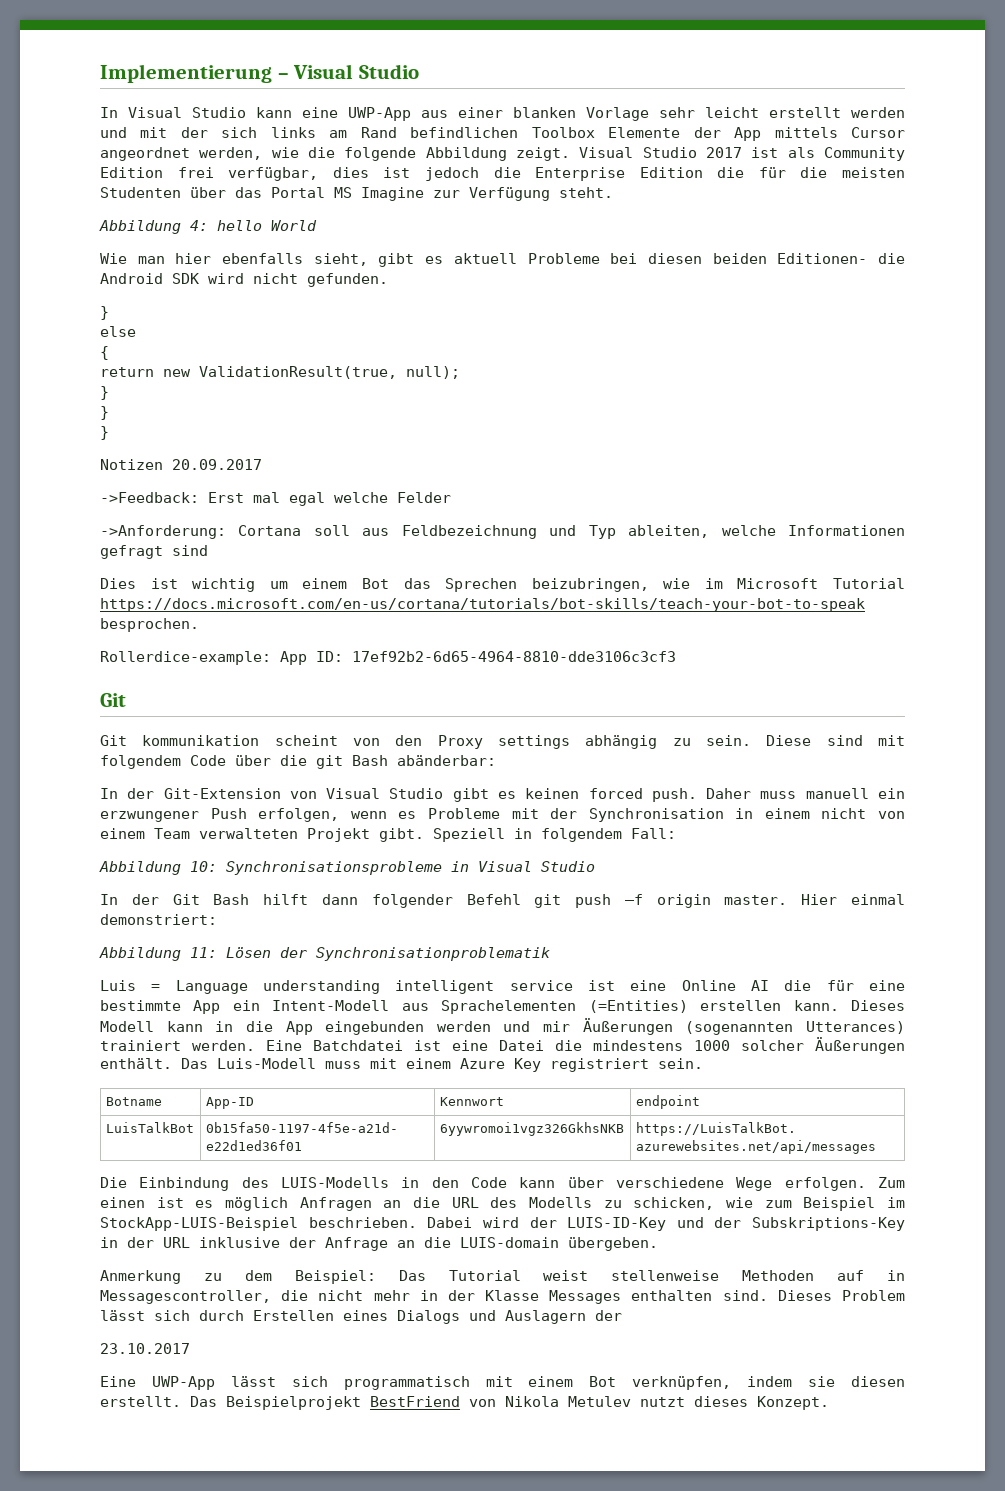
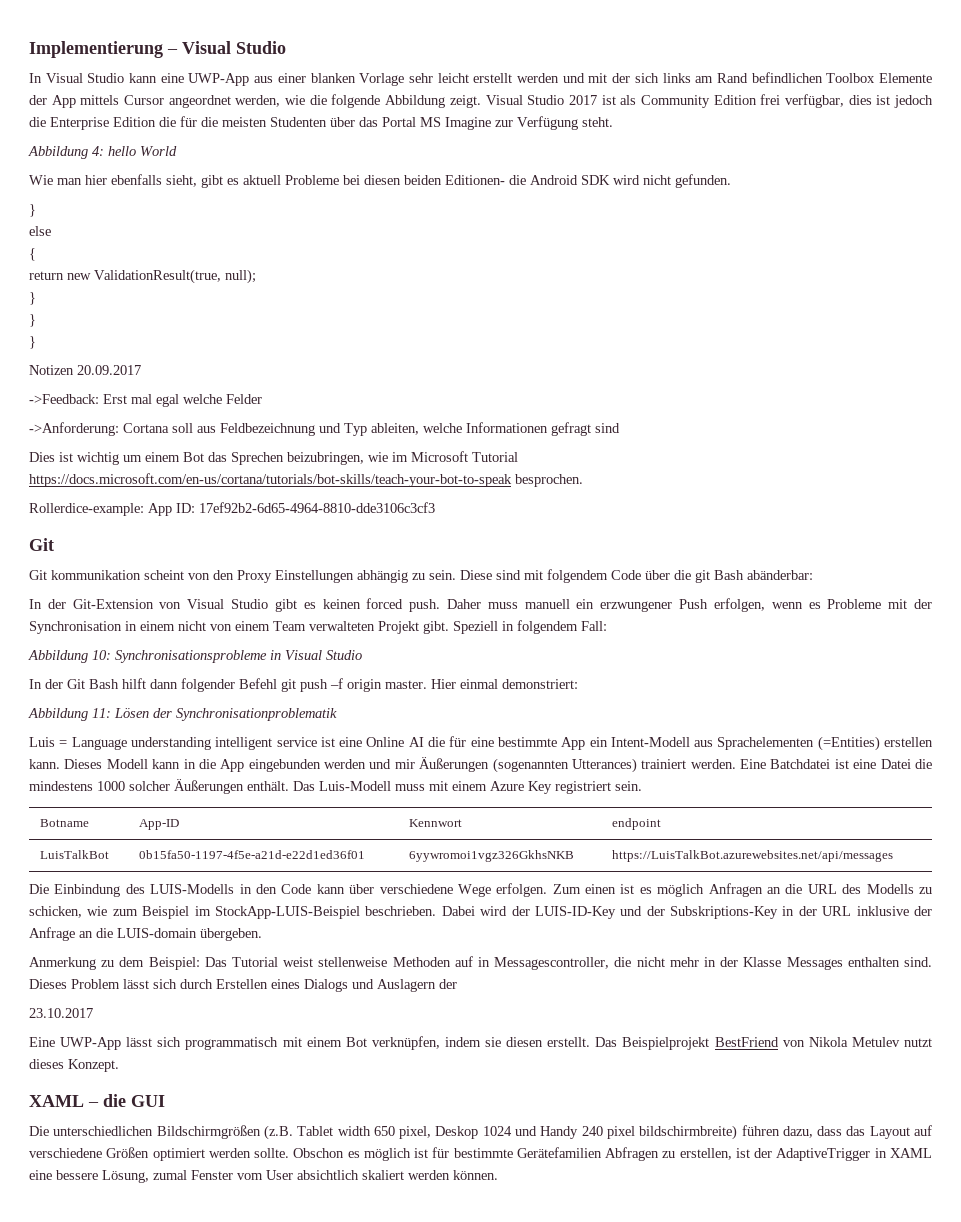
[497,735,570,749] settings -> [275,570,354,583] Einstellungen
(829, 1403) none -> [29,1094,165,1107] [29,1125,932,1140] [29,1147,933,1161] [29,1170,498,1183] // XAML – die GUI // Die unterschiedlichen Bildschirmgrößen (z.B. Tablet width 650 pixel, Deskop 1024 und Handy 240 pixel bildschirmbreite) führen dazu, dass das Layout auf verschiedene Größen optimiert werden sollte. Obschon es möglich ist für bestimmte Gerätefamilien Abfragen zu erstellen, ist der AdaptiveTrigger in XAML eine bessere Lösung, zumal Fenster vom User absichtlich skaliert werden können.

